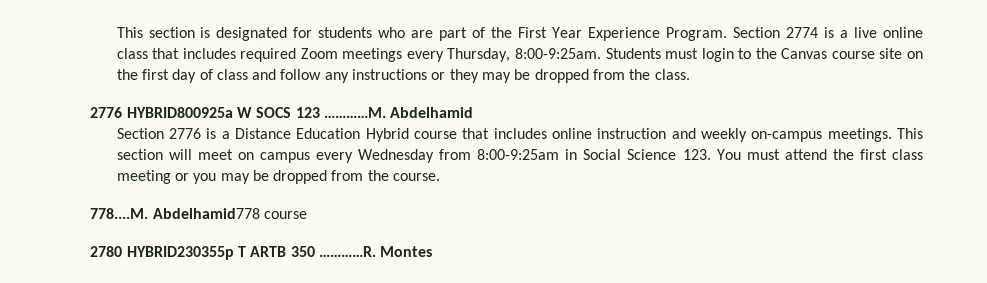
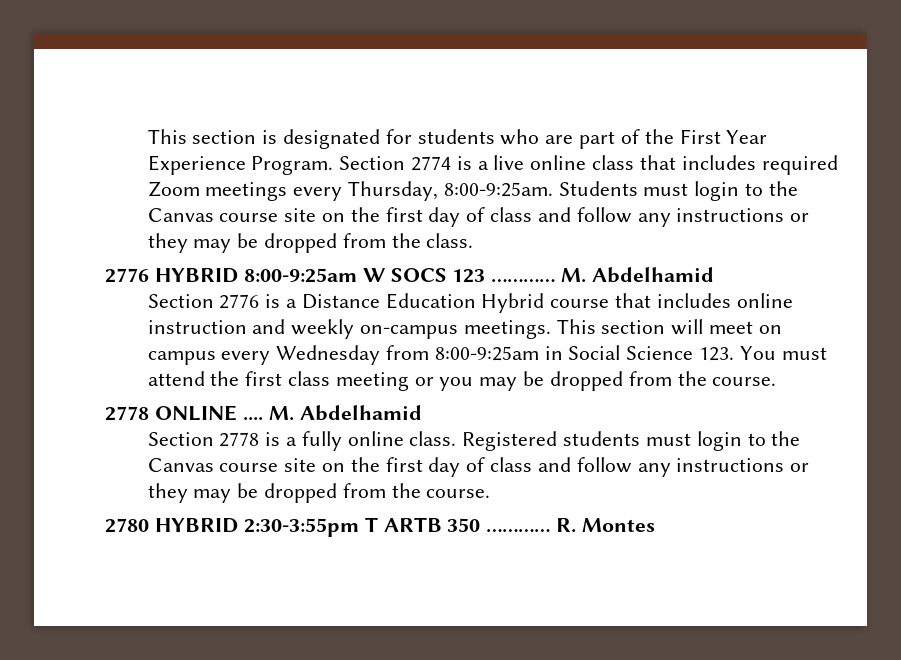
[126,107,233,118] HYBRID800925a -> [155,268,357,283] HYBRID 8:00-9:25am
[323,107,386,118] …………M. -> [491,268,586,283] ………… M.
[90,208,307,219] 778....M. Abdelhamid778 course -> [105,405,422,421] [147,431,801,451] [147,457,810,477] [147,483,491,503] 2778 ONLINE .... M. Abdelhamid // Section 2778 is a fully online class. Registered students must login to the Canvas course site on the first day of class and follow any instructions or they may be dropped from the course.
[126,246,234,260] HYBRID230355p -> [155,518,359,537] HYBRID 2:30-3:55pm
[318,246,376,257] …………R. -> [486,518,576,533] ………… R.

